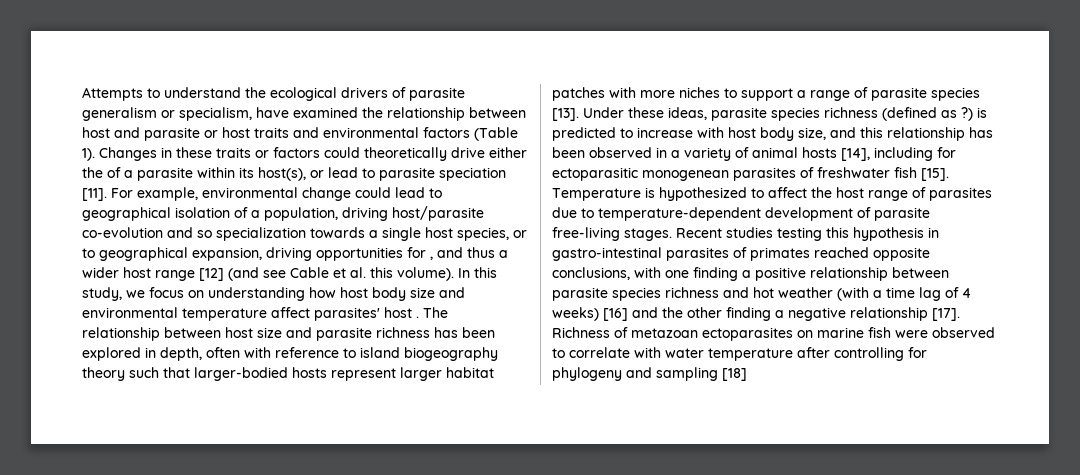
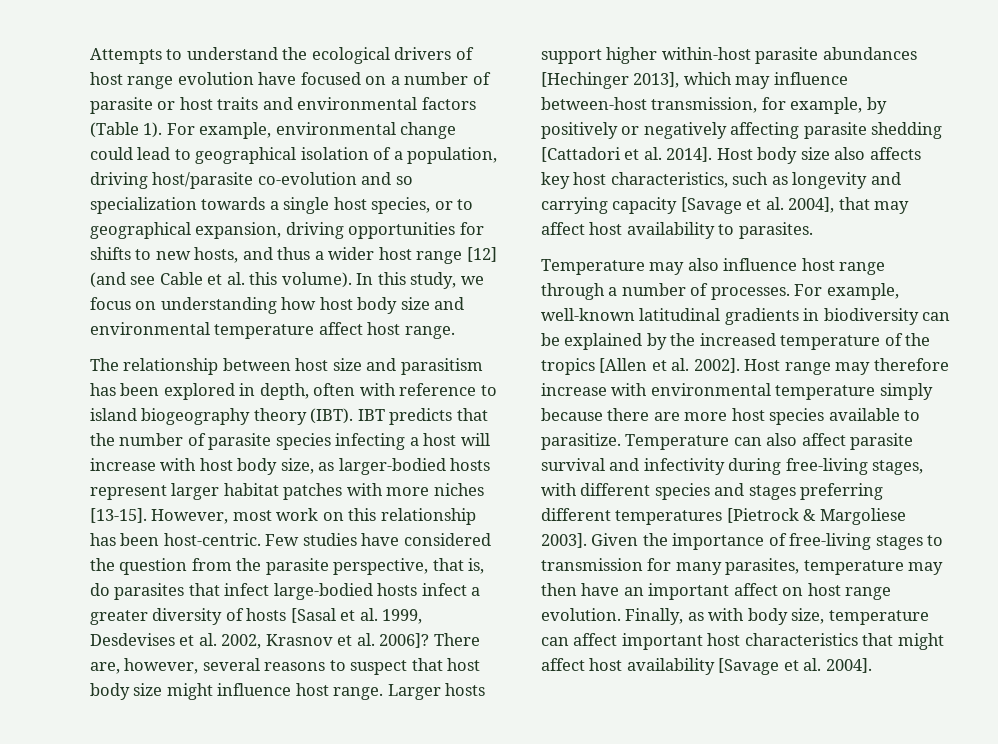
[409,87,465,101] [82,107,526,121] [82,127,140,138] parasite generalism or specialism, have examined the relationship between host and -> [90,72,491,89] host range evolution have focused on a number of
[99,147,527,161] [82,167,506,181] [82,188,107,201] Changes in these traits or factors could theoretically drive either the of a parasite within its host(s), or lead to parasite speciation [11]. -> (163, 130) none
[430,256,433,260] , -> [90,247,239,263] shifts to new hosts,
[314,307,419,321] parasites' host . -> [367,322,455,339] host range. //
[316,327,430,341] parasite richness -> [400,358,483,375] parasitism
[129,367,190,378] such that -> [310,408,488,425] [90,433,490,450] [90,458,335,475] (IBT). IBT predicts that the number of parasite species infecting a host will increase with host body size, as
[724,87,980,101] [552,107,987,121] [552,127,993,141] [552,147,956,161] [552,167,949,181] [552,187,992,201] [552,207,930,221] [552,227,939,241] [552,247,930,261] [552,267,949,281] [552,287,971,301] [552,307,960,321] [552,327,995,341] [552,347,927,361] [552,367,747,381] to support a range of parasite species [13]. Under these ideas, parasite species richness (defined as ?) is predicted to increase with host body size, and this relationship has been observed in a variety of animal hosts [14], including for ectoparasitic monogenean parasites of freshwater fish [15]. Temperature is hypothesized to affect the host range of parasites due to temperature-dependent development of parasite free-living stages. Recent studies testing this hypothesis in gastro-intestinal parasites of primates reached opposite conclusions, with one finding a positive relationship between parasite species richness and hot weather (with a time lag of 4 weeks) [16] and the other finding a negative relationship [17]. Richness of metazoan ectoparasites on marine fish were observed to correlate with water temperature after controlling for phylogeny and sampling [18] -> [90,508,476,525] [90,533,491,546] [90,558,485,575] [90,583,481,600] [90,608,423,625] [90,633,480,649] [90,658,481,675] [90,683,486,700] [541,47,917,64] [541,72,848,89] [541,97,887,114] [541,122,943,139] [541,147,921,164] [541,172,901,189] [541,197,910,214] [541,222,813,239] [541,258,886,275] [541,283,899,300] [541,308,951,325] [541,333,931,350] [541,358,949,375] [541,383,933,400] [541,408,921,425] [541,433,914,450] [541,458,924,475] [541,483,884,500] [541,508,906,525] [541,533,944,550] [541,558,944,575] [541,583,892,600] [541,608,929,625] [541,633,944,650] [541,658,872,675] [13-15]. However, most work on this relationship has been host-centric. Few studies have considered the question from the parasite perspective, that is, do parasites that infect large-bodied hosts infect a greater diversity of hosts [Sasal et al. 1999, Desdevises et al. 2002, Krasnov et al. 2006]? There are, however, several reasons to suspect that host body size might influence host range. Larger hosts support higher within-host parasite abundances [Hechinger 2013], which may influence between-host transmission, for example, by positively or negatively affecting parasite shedding [Cattadori et al. 2014]. Host body size also affects key host characteristics, such as longevity and carrying capacity [Savage et al. 2004], that may affect host availability to parasites. // Temperature may also influence host range through a number of processes. For example, well-known latitudinal gradients in biodiversity can be explained by the increased temperature of the tropics [Allen et al. 2002]. Host range may therefore increase with environmental temperature simply because there are more host species available to parasitize. Temperature can also affect parasite survival and infectivity during free-living stages, with different species and stages preferring different temperatures [Pietrock & Margoliese 2003]. Given the importance of free-living stages to transmission for many parasites, temperature may then have an important affect on host range evolution. Finally, as with body size, temperature can affect important host characteristics that might affect host availability [Savage et al. 2004].

